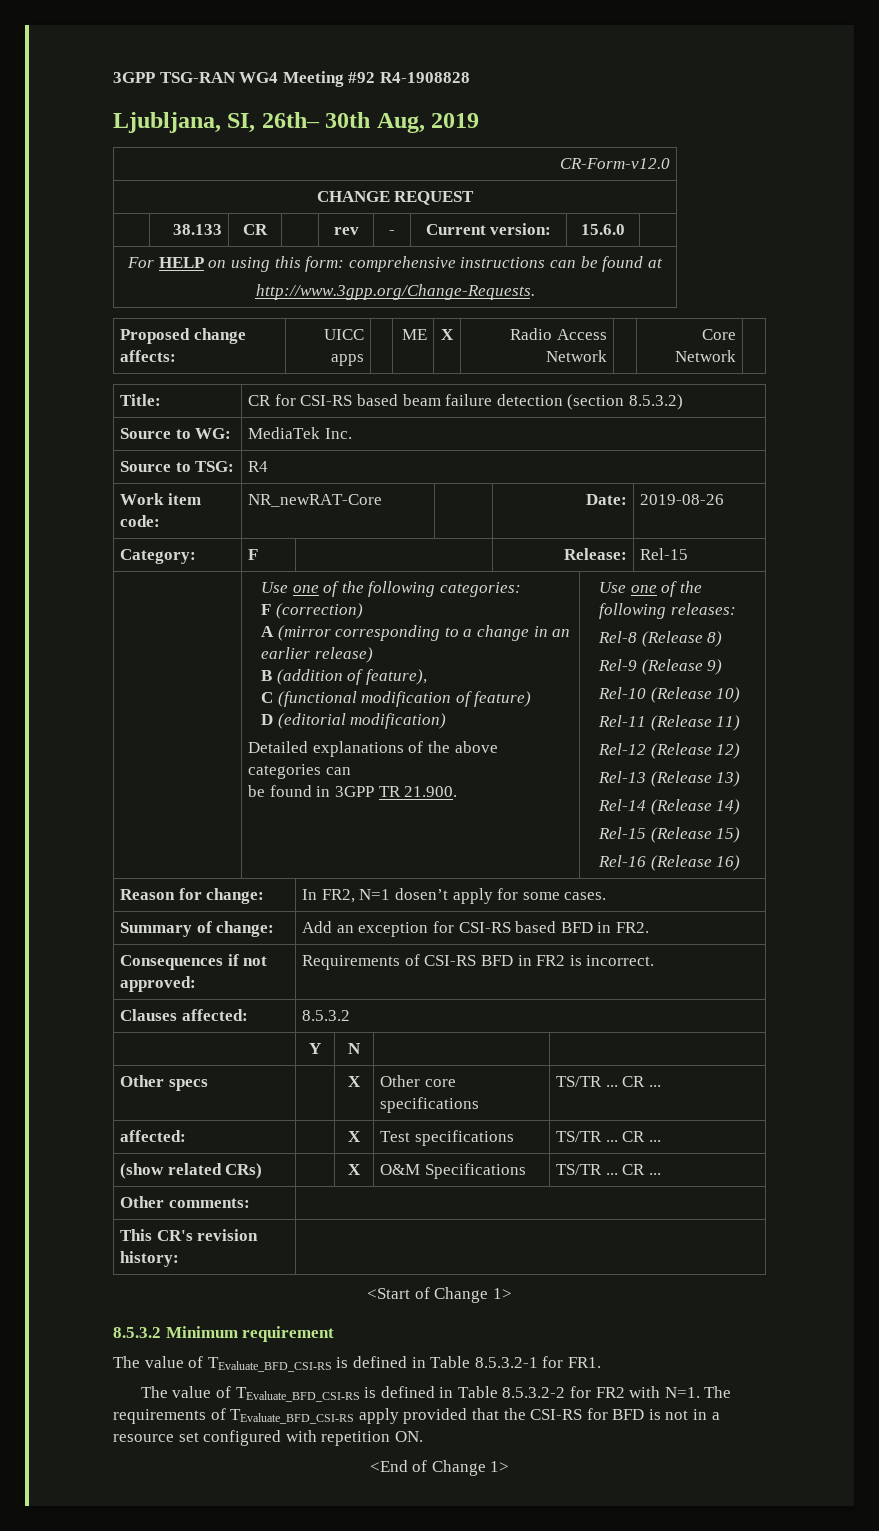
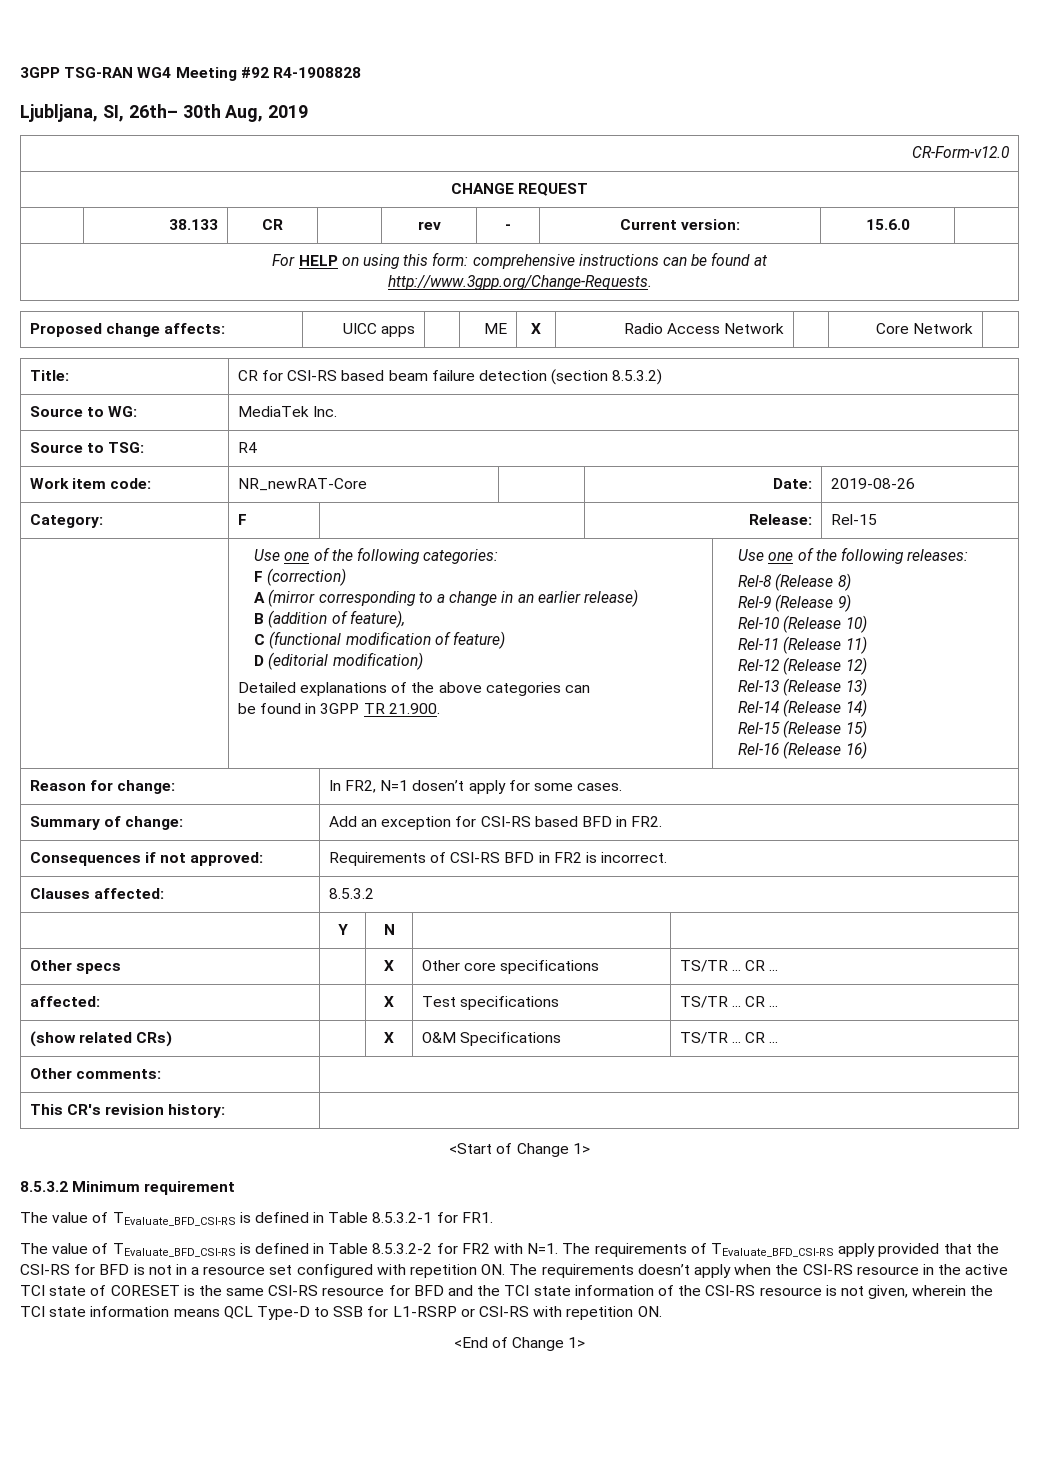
(423, 1436) none -> [509,1264,1009,1278] [20,1285,994,1299] [20,1306,662,1320] The requirements doesn’t apply when the CSI-RS resource in the active TCI state of CORESET is the same CSI-RS resource for BFD and the TCI state information of the CSI-RS resource is not given, wherein the TCI state information means QCL Type-D to SSB for L1-RSRP or CSI-RS with repetition ON.

